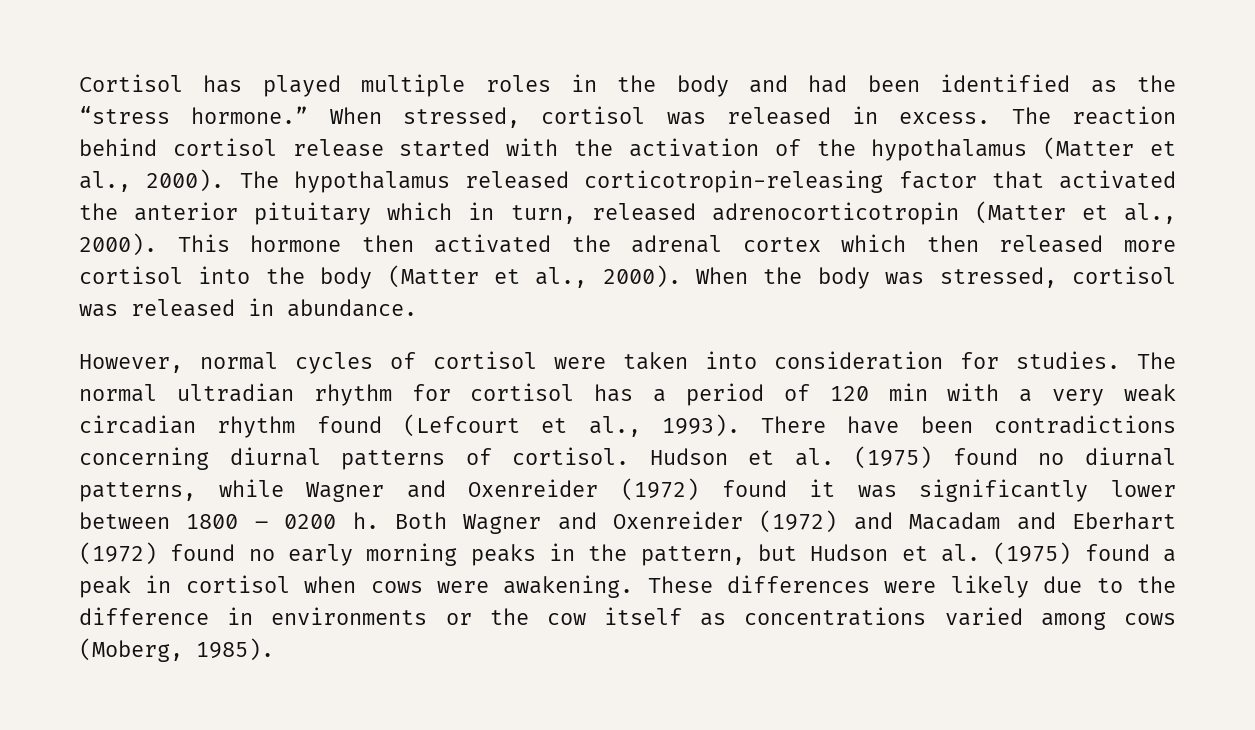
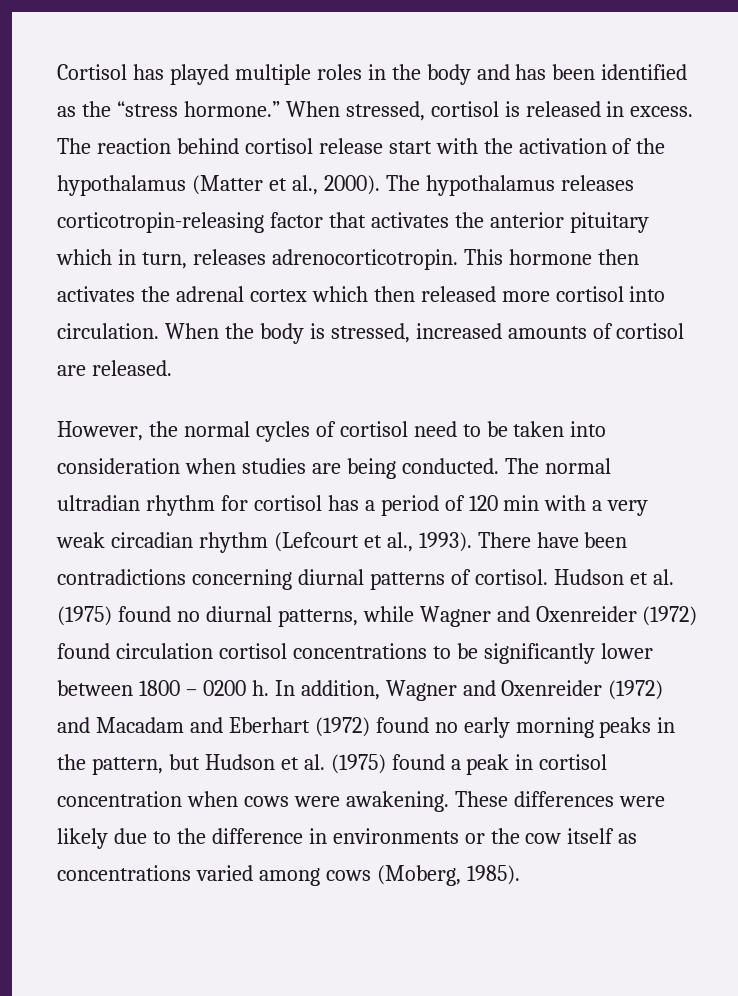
[808,75,848,93] had -> [515,64,547,80] has
[666,112,706,125] was -> [504,101,520,117] is
[399,139,491,157] started -> [388,141,432,154] start
[465,171,569,189] released -> [560,175,634,191] releases
[1059,170,1176,189] activated -> [370,212,449,228] activates
[591,201,1176,225] [79,233,157,256] released adrenocorticotropin (Matter et al., 2000). -> [192,249,458,270] releases adrenocorticotropin.
[434,234,552,253] activated -> [57,286,135,302] activates
[265,265,1176,289] [79,298,417,317] the body (Matter et al., 2000). When the body was stressed, cortisol was released in abundance. -> [57,323,685,344] [57,360,172,376] circulation. When the body is stressed, increased amounts of cortisol are released.
(183, 363) none -> [148,421,178,437] the
[554,351,1120,370] were taken into consideration for studies. -> [413,421,607,437] [57,458,499,479] need to be taken into consideration when studies are being conducted.
[316,416,382,433] found -> (268, 542) none
[809,479,897,498] it was -> [115,643,478,659] circulation cortisol concentrations to be
[394,512,447,529] Both -> [274,680,380,700] In addition,
(290, 584) none -> [57,791,182,807] concentration

